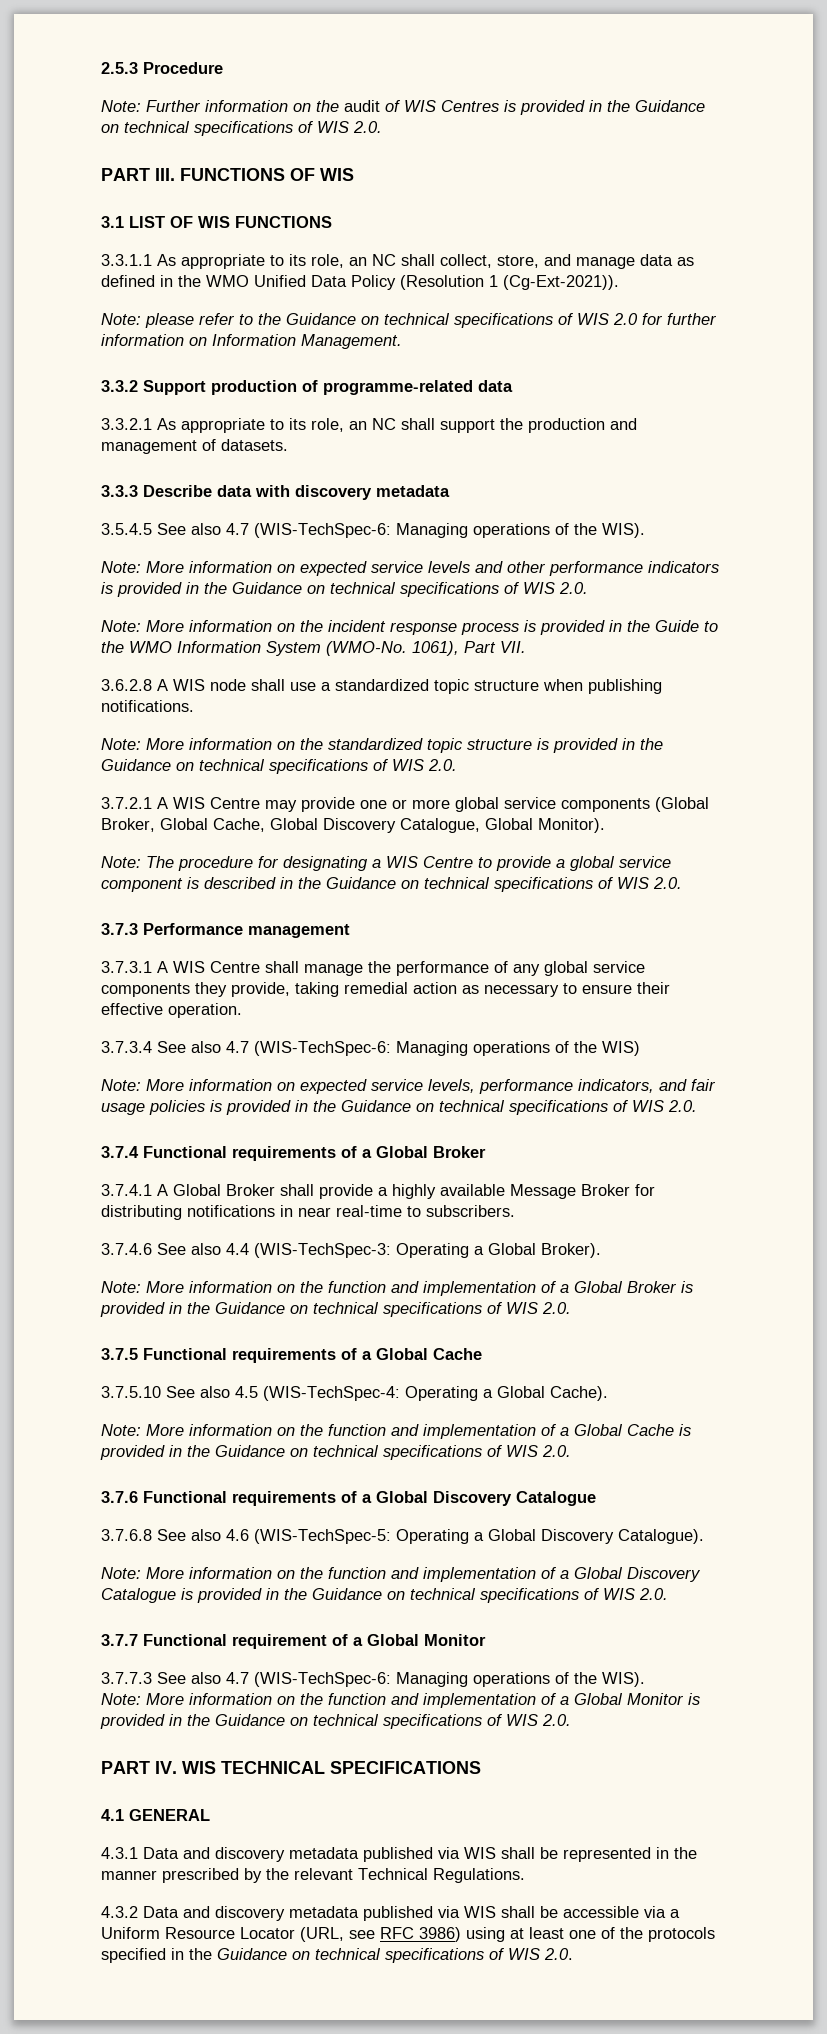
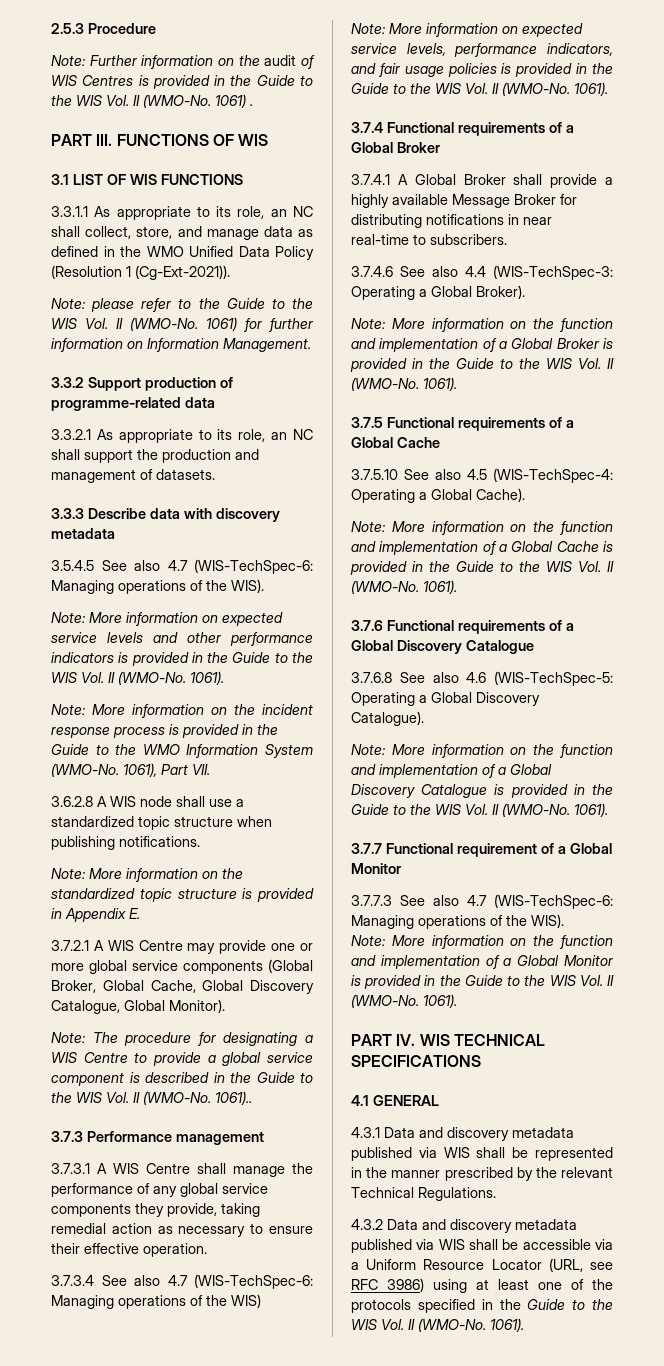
[635,100,705,112] [101,121,382,136] Guidance on technical specifications of WIS 2.0. -> [256,75,313,86] [51,94,253,108] Guide to the WIS Vol. II (WMO-No. 1061) .
[286,313,638,328] Guidance on technical specifications of WIS 2.0 -> [226,298,313,309] [51,317,237,331] Guide to the WIS Vol. II (WMO-No. 1061)
[232,582,588,597] Guidance on technical specifications of WIS 2.0. -> [232,652,313,663] [51,671,224,685] Guide to the WIS Vol. II (WMO-No. 1061).
[640,738,663,750] [101,759,457,774] the Guidance on technical specifications of WIS 2.0. -> [65,908,140,922] Appendix E.
[326,877,682,892] Guidance on technical specifications of WIS 2.0. -> [256,1072,313,1083] [51,1091,252,1105] Guide to the WIS Vol. II (WMO-No. 1061)..
[341,1100,697,1115] Guidance on technical specifications of WIS 2.0. -> [351,82,608,96] Guide to the WIS Vol. II (WMO-No. 1061).
[215,1302,571,1317] Guidance on technical specifications of WIS 2.0. -> [456,358,614,369] [351,377,457,391] Guide to the WIS Vol. II (WMO-No. 1061).
[215,1445,571,1460] Guidance on technical specifications of WIS 2.0. -> [456,561,614,572] [351,580,457,594] Guide to the WIS Vol. II (WMO-No. 1061).
[312,1588,668,1603] Guidance on technical specifications of WIS 2.0. -> [351,803,608,817] Guide to the WIS Vol. II (WMO-No. 1061).
[215,1714,571,1729] Guidance on technical specifications of WIS 2.0. -> [464,975,614,986] [351,994,457,1008] Guide to the WIS Vol. II (WMO-No. 1061).
[217,1948,573,1963] Guidance on technical specifications of WIS 2.0. -> [527,1299,613,1310] [351,1318,524,1332] Guide to the WIS Vol. II (WMO-No. 1061).

